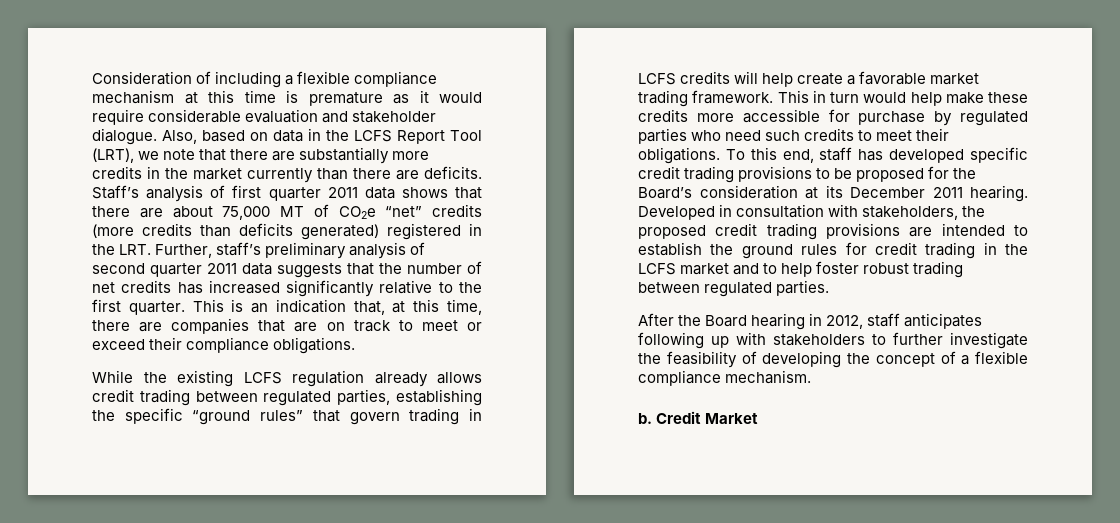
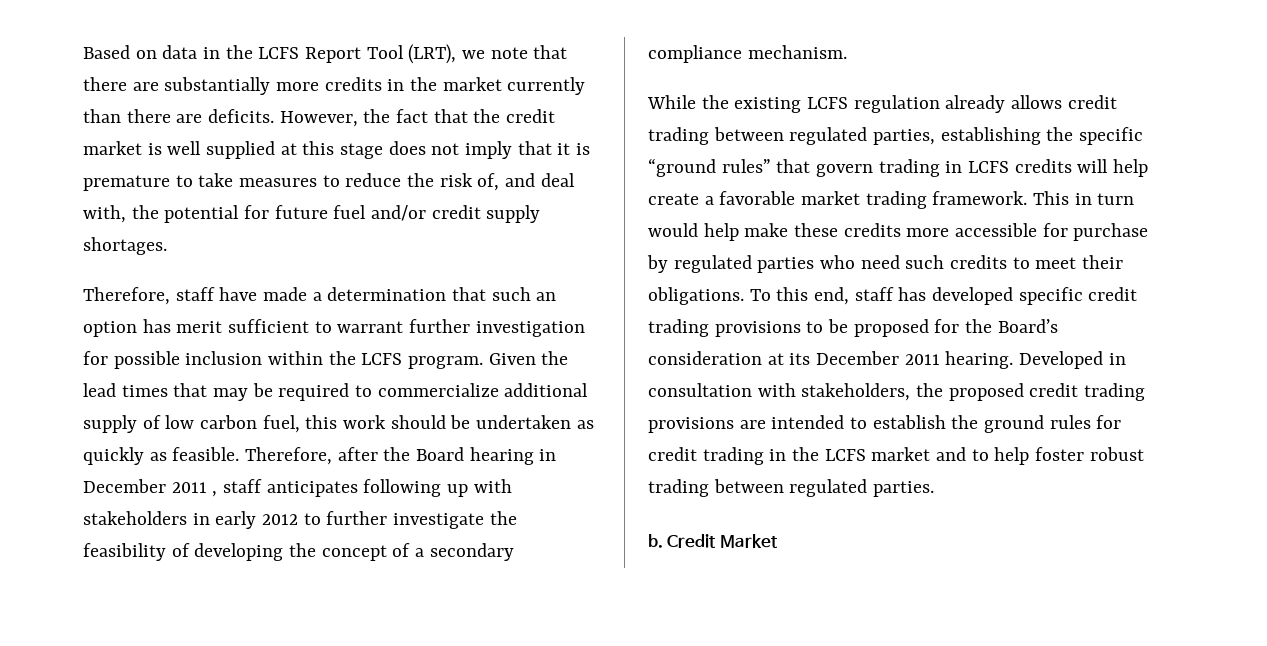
[92,71,438,88] [92,90,482,106] [92,109,437,125] [92,128,245,145] Consideration of including a flexible compliance mechanism at this time is premature as it would require considerable evaluation and stakeholder dialogue. Also, based -> [83,45,130,59] Based
[92,185,482,202] [92,204,482,220] [92,223,482,240] [92,242,426,259] [92,261,482,278] [92,280,482,297] [92,299,482,315] [92,318,482,334] [92,337,356,354] Staff’s analysis of first quarter 2011 data shows that there are about 75,000 MT of CO2e “net” credits (more credits than deficits generated) registered in the LRT. Further, staff’s preliminary analysis of second quarter 2011 data suggests that the number of net credits has increased significantly relative to the first quarter. This is an indication that, at this time, there are companies that are on track to meet or exceed their compliance obligations. -> [279,109,556,127] [83,141,591,159] [83,173,575,191] [83,205,541,223] [83,237,167,255] [83,287,557,305] [83,319,585,337] [83,351,569,369] [83,383,589,401] [83,415,594,433] [83,447,557,465] [83,479,512,497] [83,511,517,529] [83,543,514,561] [648,45,847,63] However, the fact that the credit market is well supplied at this stage does not imply that it is premature to take measures to reduce the risk of, and deal with, the potential for future fuel and/or credit supply shortages. // Therefore, staff have made a determination that such an option has merit sufficient to warrant further investigation for possible inclusion within the LCFS program. Given the lead times that may be required to commercialize additional supply of low carbon fuel, this work should be undertaken as quickly as feasible. Therefore, after the Board hearing in December 2011 , staff anticipates following up with stakeholders in early 2012 to further investigate the feasibility of developing the concept of a secondary compliance mechanism.
[638,313,983,330] [638,332,1028,349] [638,351,1028,368] [638,370,812,386] // After the Board hearing in 2012, staff anticipates following up with stakeholders to further investigate the feasibility of developing the concept of a flexible compliance mechanism. -> (935, 489) none

